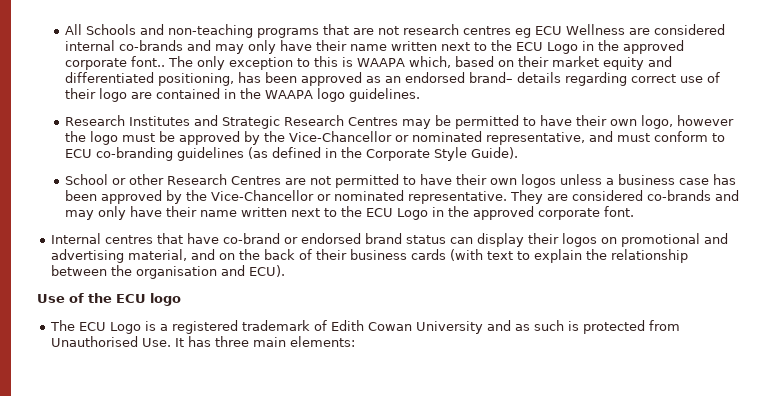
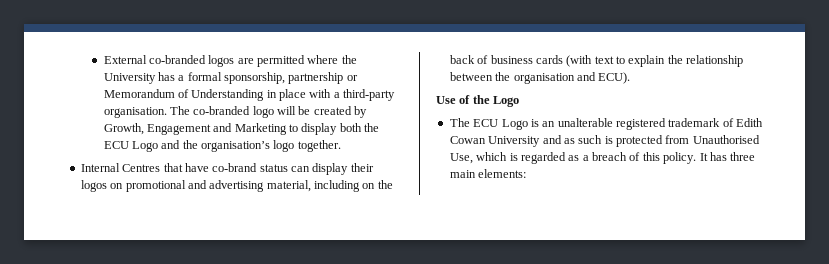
[65,24,726,38] [65,40,685,54] [65,56,673,70] [65,72,721,86] [65,88,421,102] [65,115,735,129] [65,131,726,145] [65,147,519,161] [65,174,737,188] [65,190,740,204] [65,206,635,220] All Schools and non-teaching programs that are not research centres eg ECU Wellness are considered internal co-brands and may only have their name written next to the ECU Logo in the approved corporate font.. The only exception to this is WAAPA which, based on their market equity and differentiated positioning, has been approved as an endorsed brand– details regarding correct use of their logo are contained in the WAAPA logo guidelines. // Research Institutes and Strategic Research Centres may be permitted to have their own logo, however the logo must be approved by the Vice-Chancellor or nominated representative, and must conform to ECU co-branding guidelines (as defined in the Corporate Style Guide). // School or other Research Centres are not permitted to have their own logos unless a business case has been approved by the Vice-Chancellor or nominated representative. They are considered co-brands and may only have their name written next to the ECU Logo in the approved corporate font. -> [103,55,357,67] [103,72,358,84] [103,89,396,101] [103,106,368,118] [103,123,380,135] [103,140,341,152] External co-branded logos are permitted where the University has a formal sponsorship, partnership or Memorandum of Understanding in place with a third-party organisation. The co-branded logo will be created by Growth, Engagement and Marketing to display both the ECU Logo and the organisation’s logo together.
[104,235,153,244] centres -> [122,164,161,172] Centres
[283,233,402,244] or endorsed brand -> (258, 167) none
[190,249,215,260] and -> [314,180,360,192] including
[315,249,347,260] their -> (489, 59) none
[116,293,181,306] ECU logo -> [493,96,520,107] Logo
[159,324,168,331] a -> [542,118,613,127] an unalterable
[141,338,171,347] Use. -> [449,152,697,164] Use, which is regarded as a breach of this policy.

